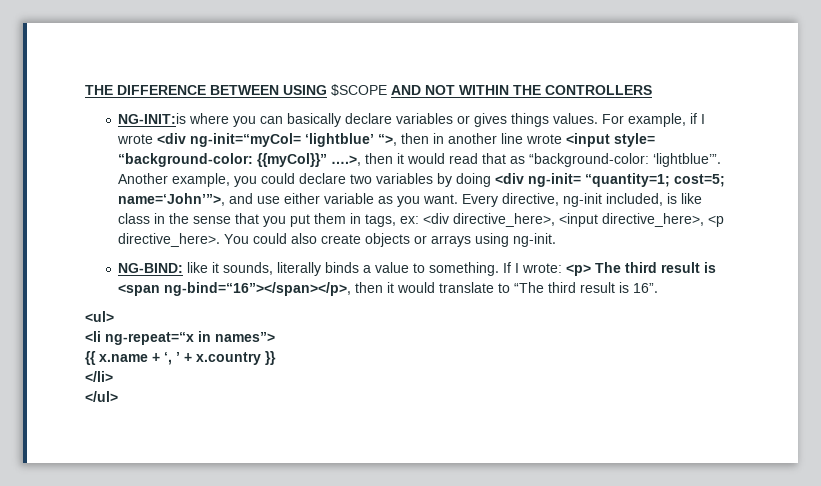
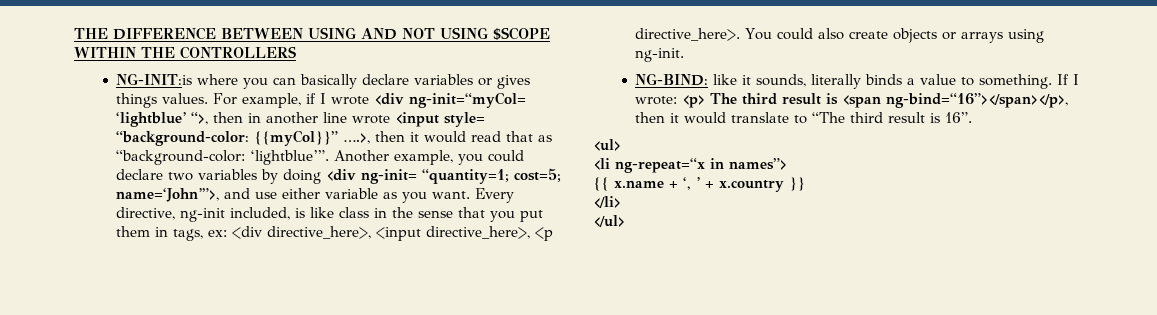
[331,84,387,96] $SCOPE -> (356, 33) none
(455, 90) none -> [440,27,550,40] USING $SCOPE

